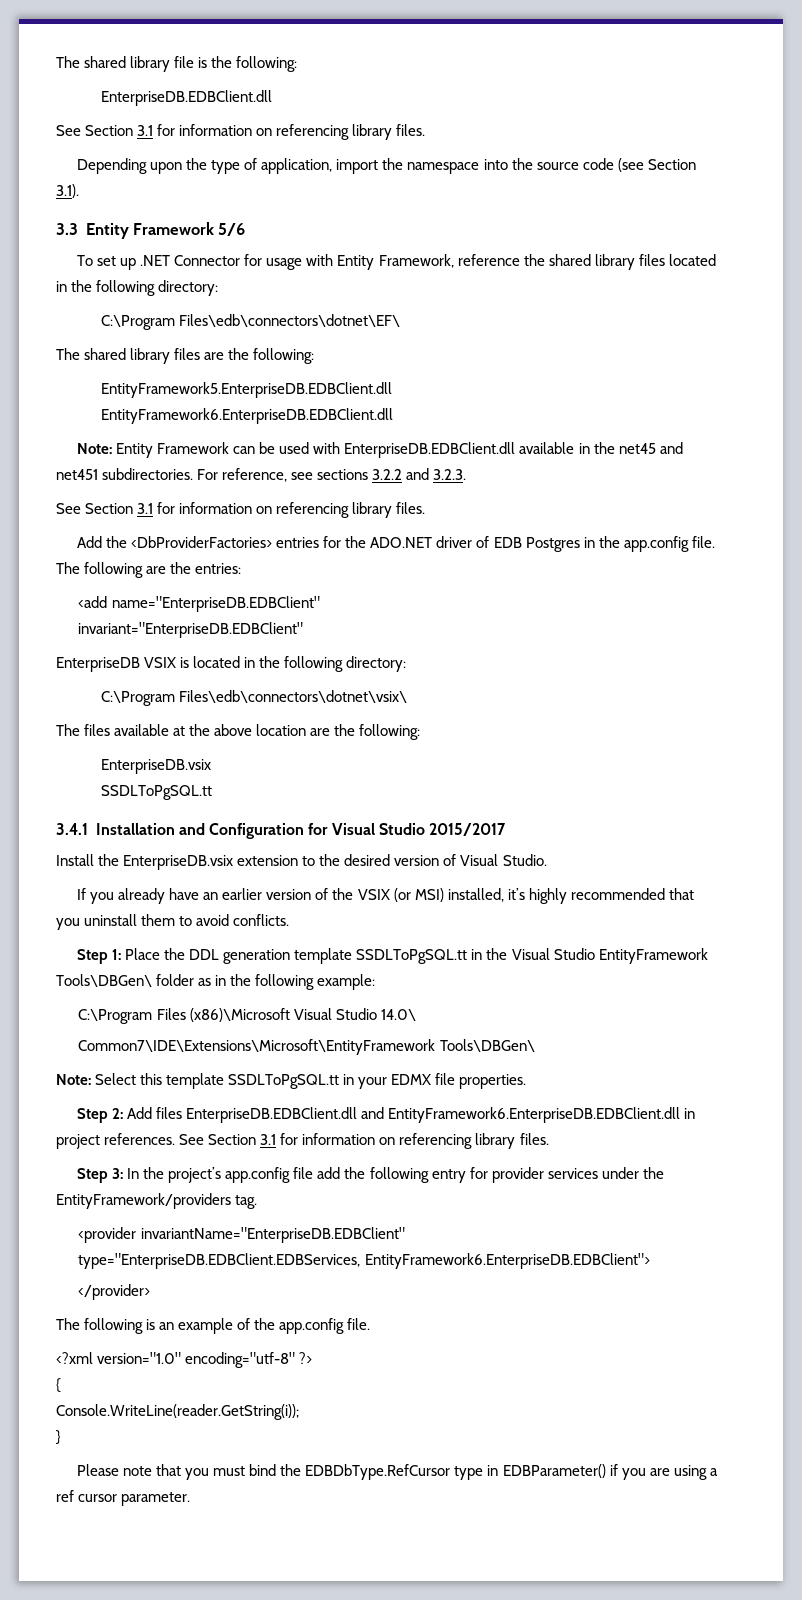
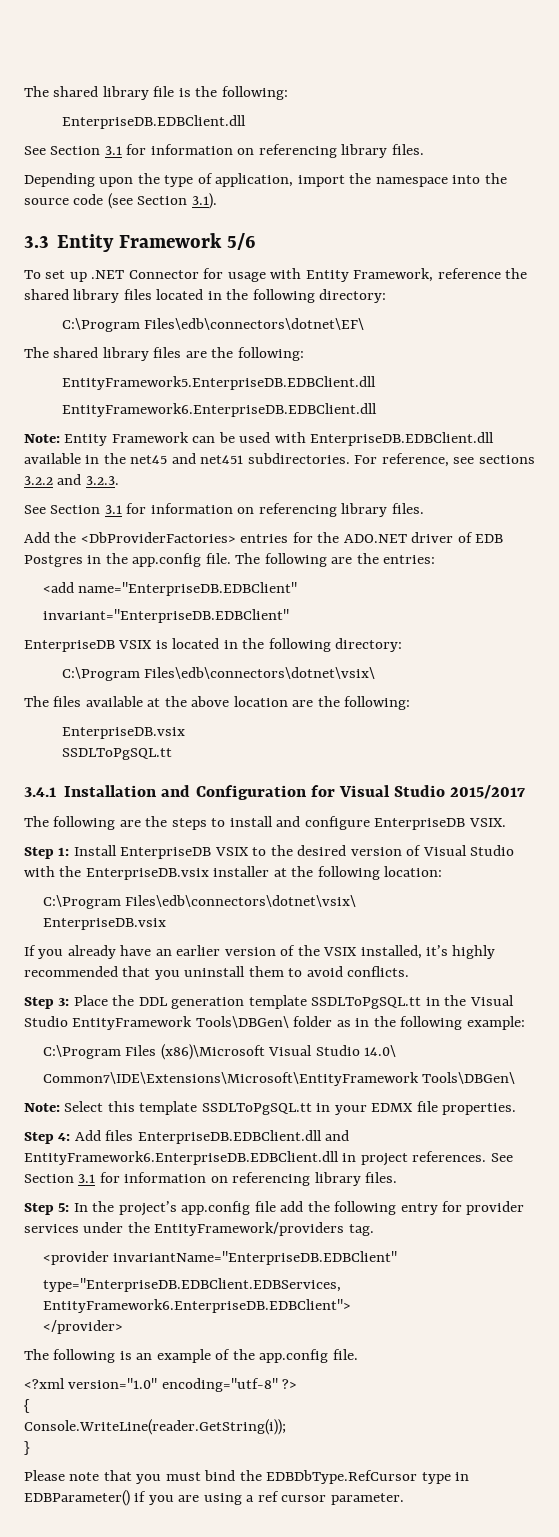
[56,854,299,870] Install the EnterpriseDB.vsix extension -> [24,816,506,830] [24,845,249,859] The following are the steps to install and configure EnterpriseDB VSIX. // Step 1: Install EnterpriseDB VSIX
[502,854,547,866] Studio. -> [470,845,515,856] [24,866,443,880] [42,895,357,909] [42,918,166,930] Studio with the EnterpriseDB.vsix installer at the following location: // C:\Program Files\edb\connectors\dotnet\vsix\ // EnterpriseDB.vsix
[393,888,444,902] (or MSI) -> (358, 951) none
[112,949,122,960] 1: -> [58,998,70,1006] 3:
[112,1108,124,1119] 2: -> [58,1133,71,1141] 4:
[112,1168,124,1179] 3: -> [58,1203,70,1212] 5:

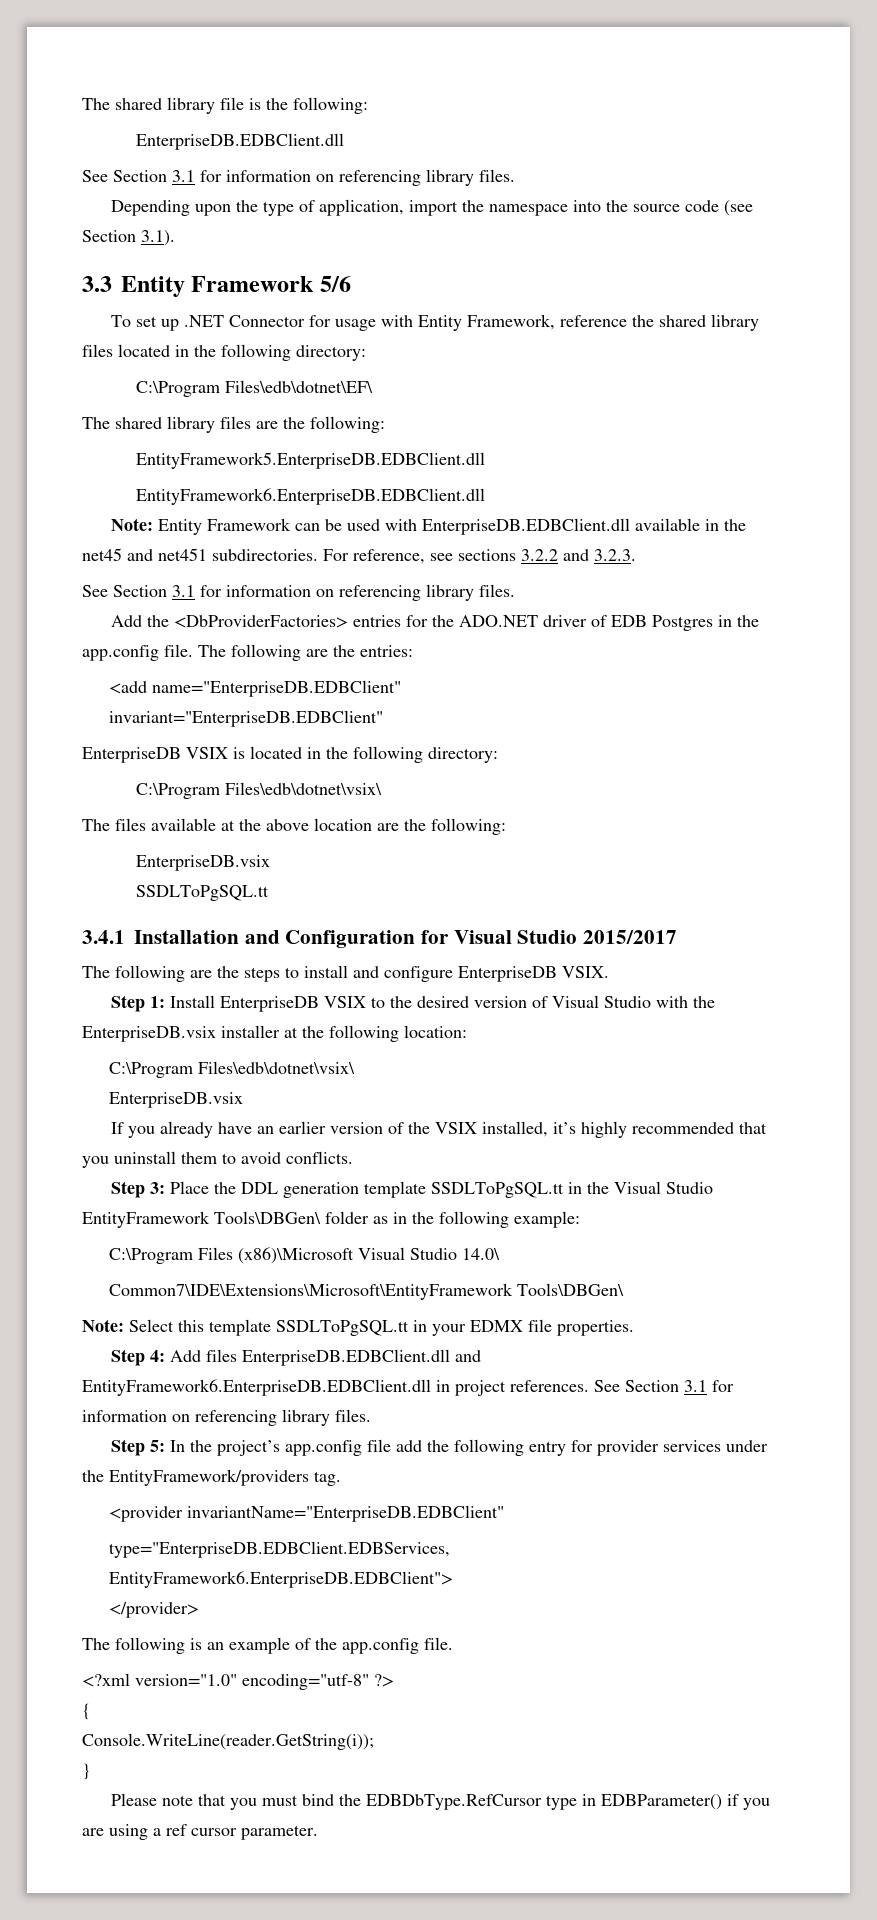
[144,318,365,330] Files\edb\connectors\dotnet\EF\ -> [225,380,374,393] Files\edb\dotnet\EF\
[144,667,376,679] Files\edb\connectors\dotnet\vsix\ -> [225,782,383,795] Files\edb\dotnet\vsix\
[125,895,357,907] Files\edb\connectors\dotnet\vsix\ -> [198,1061,356,1074] Files\edb\dotnet\vsix\

